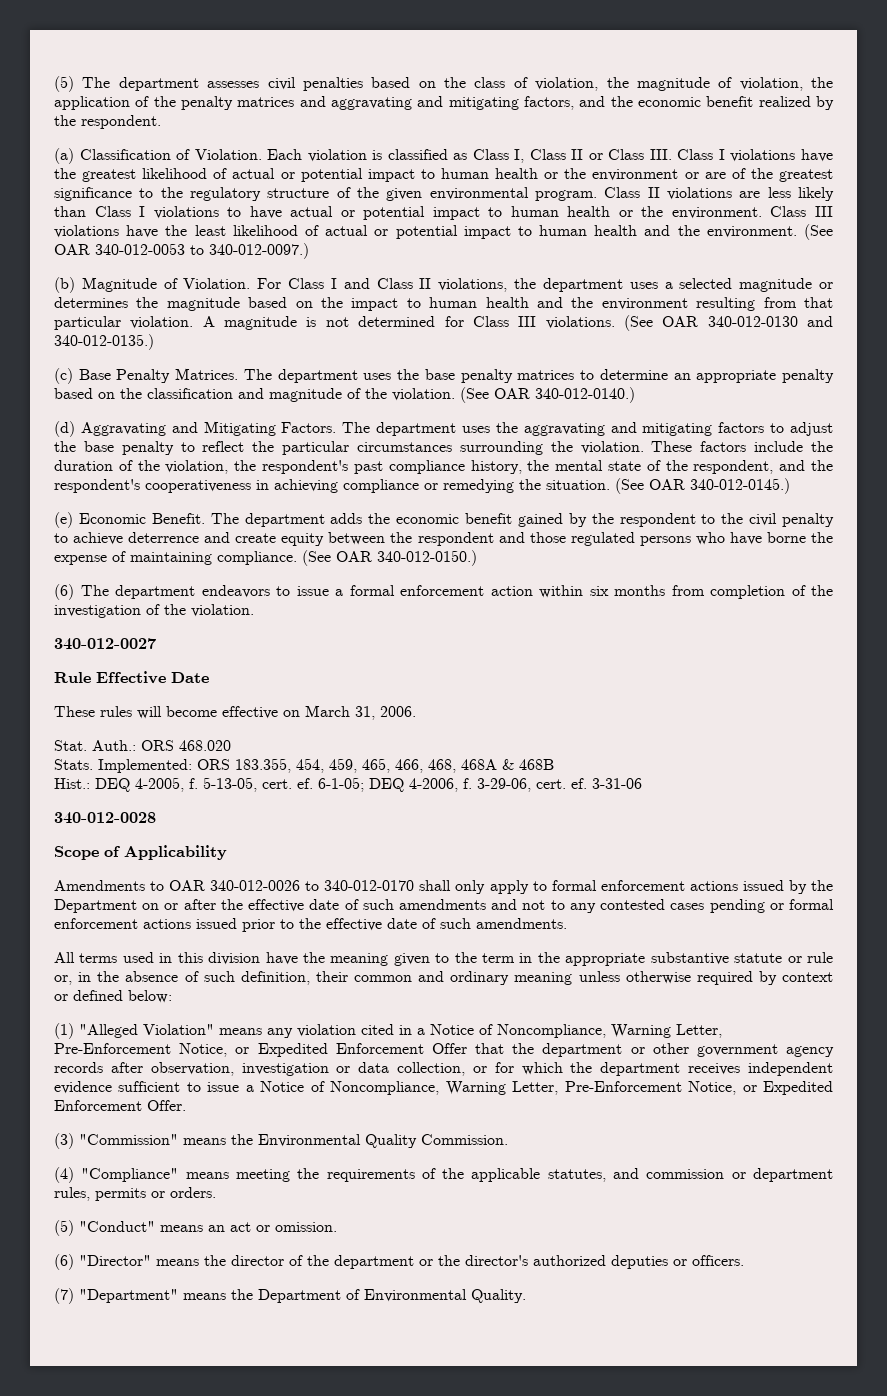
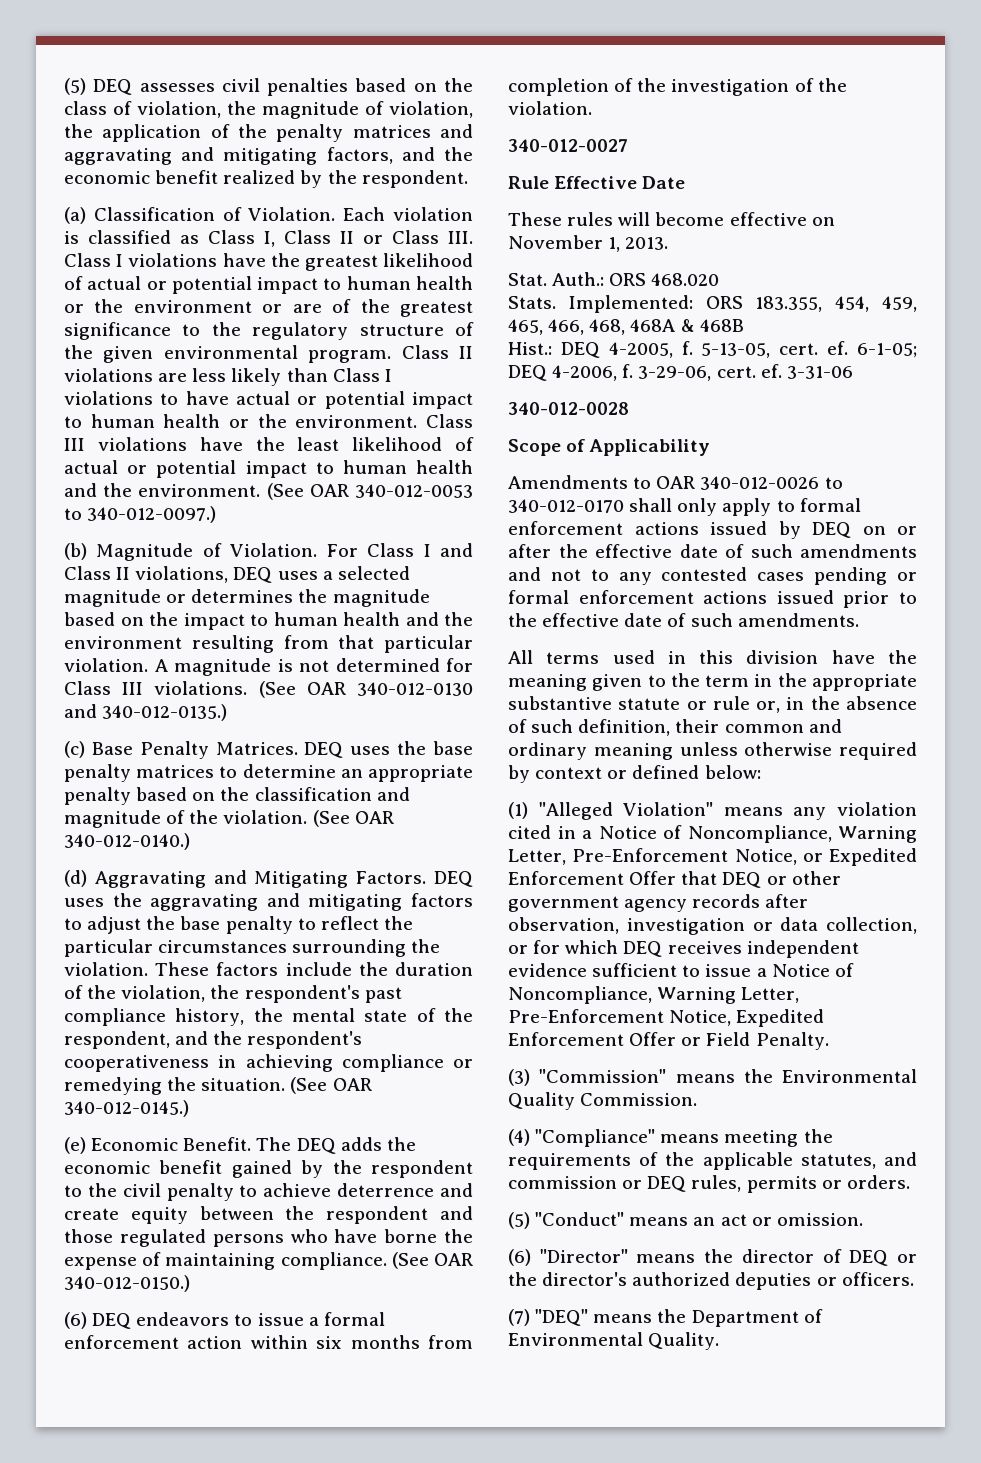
[54,76,199,92] (5) The department -> [64,78,133,95] (5) DEQ
[514,278,623,292] the department -> [233,567,273,583] DEQ
[243,369,358,383] The department -> [304,742,344,758] DEQ
[342,422,457,436] The department -> [434,871,474,887] DEQ
[244,513,325,527] department -> [296,1138,336,1154] DEQ
[80,585,195,599] The department -> [92,1313,132,1329] DEQ
[305,705,416,720] March 31, 2006. -> [508,235,669,252] November 1, 2013.
[811,880,834,891] [54,899,137,913] the Department -> [812,522,851,538] DEQ
[512,1043,623,1057] the department -> [722,872,762,888] DEQ
[570,1062,681,1076] the department -> [623,941,663,957] DEQ
[742,1081,833,1095] [54,1100,186,1111] or Expedited Enforcement Offer. -> [736,1009,825,1027] [508,1032,829,1050] Expedited Enforcement Offer or Field Penalty.
[753,1168,833,1182] department -> [647,1176,687,1192] DEQ
[307,1255,414,1269] the department -> [849,1250,889,1266] DEQ
[79,1289,178,1303] "Department" -> [535,1309,589,1326] "DEQ"

